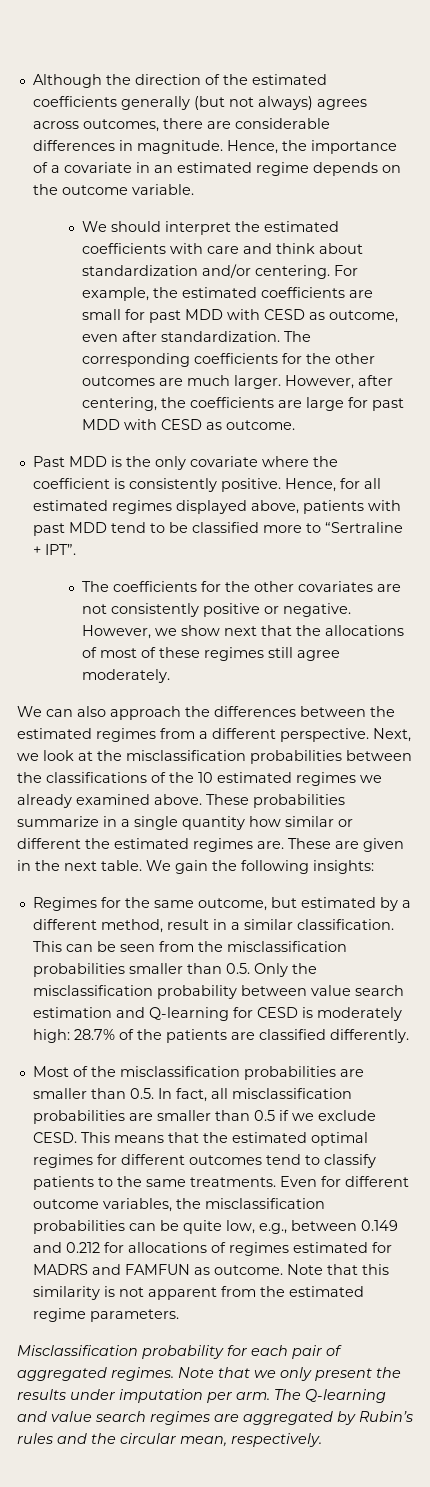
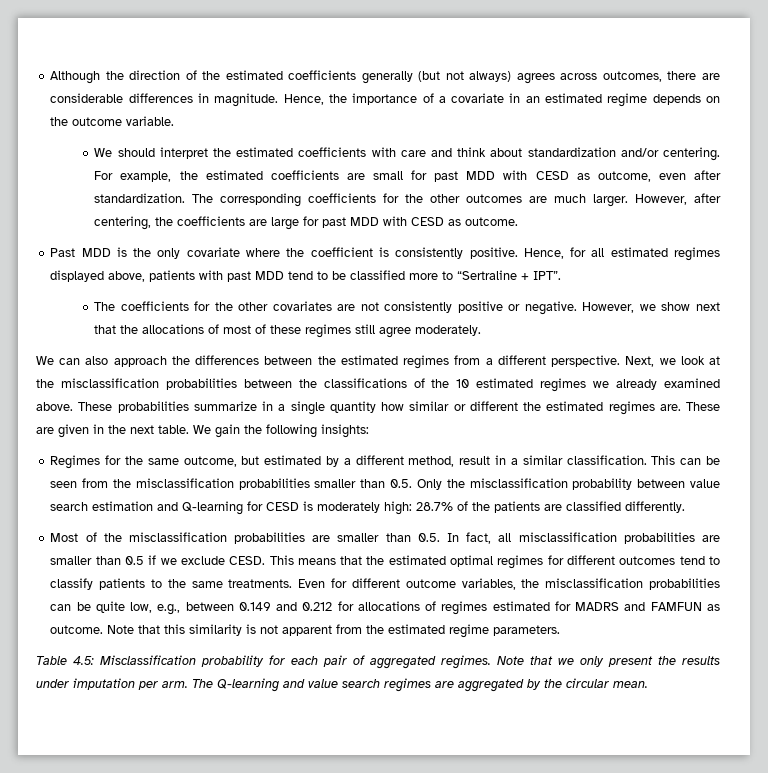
(179, 1315) none -> [36,656,94,665] Table 4.5:
[359,1411,413,1422] [17,1433,322,1447] Rubin’s rules and the circular mean, respectively. -> [544,678,648,688] the circular mean.

